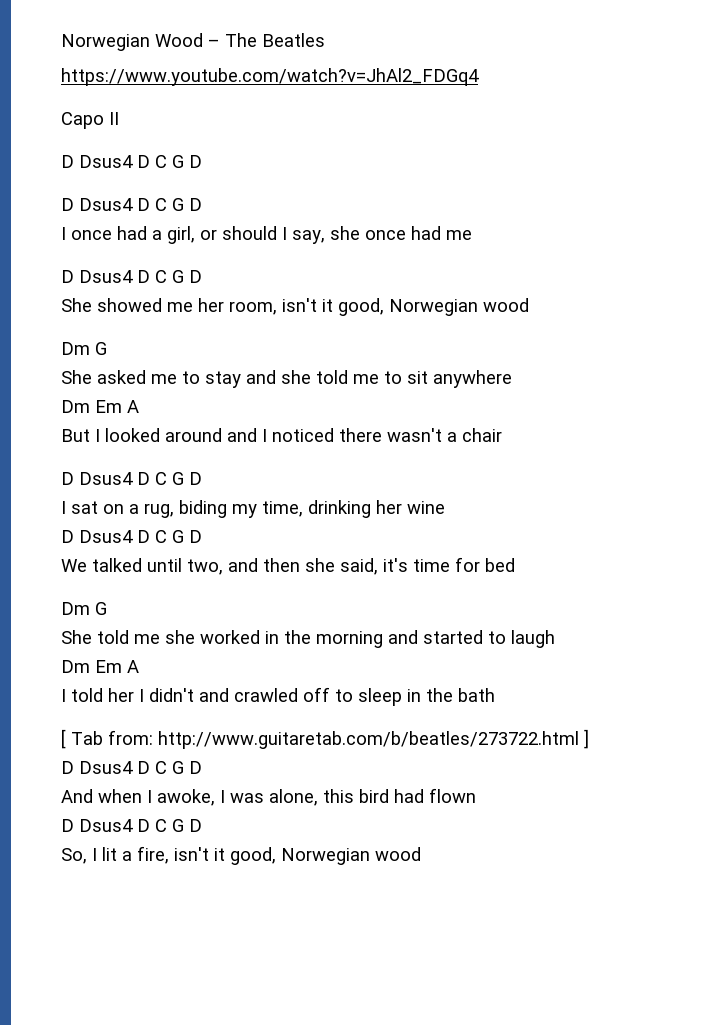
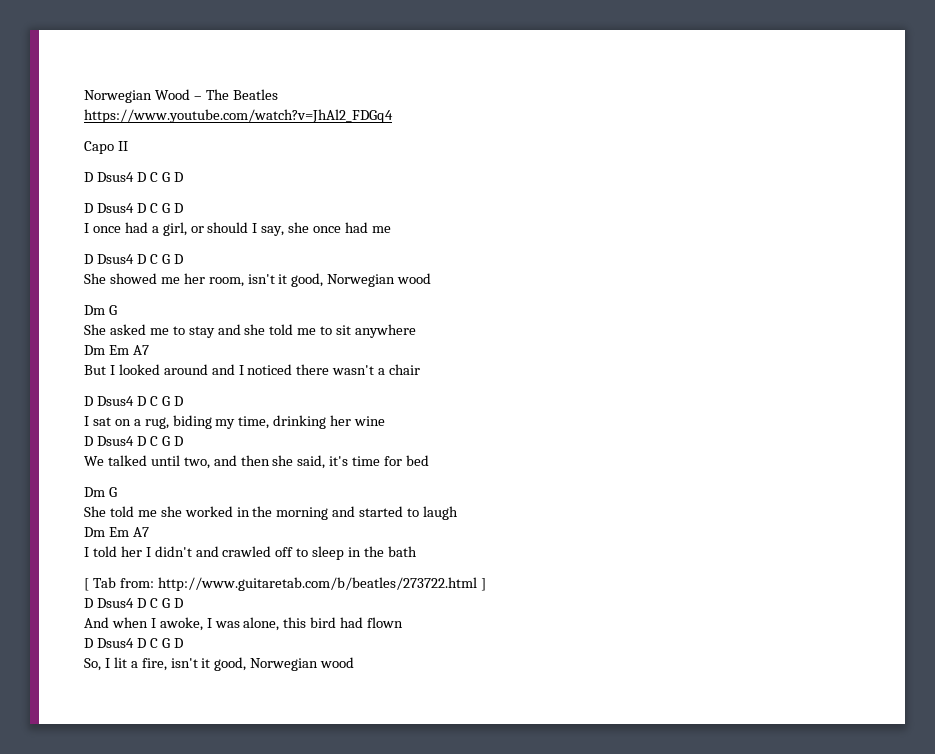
[127,400,139,413] A -> [132,345,149,355] A7
[127,660,139,673] A -> [132,527,149,537] A7

